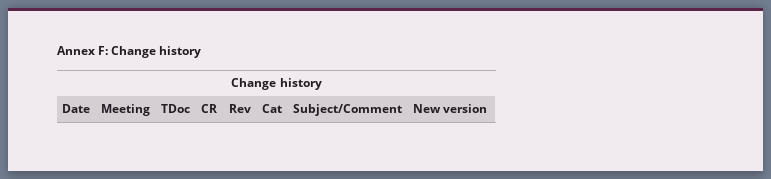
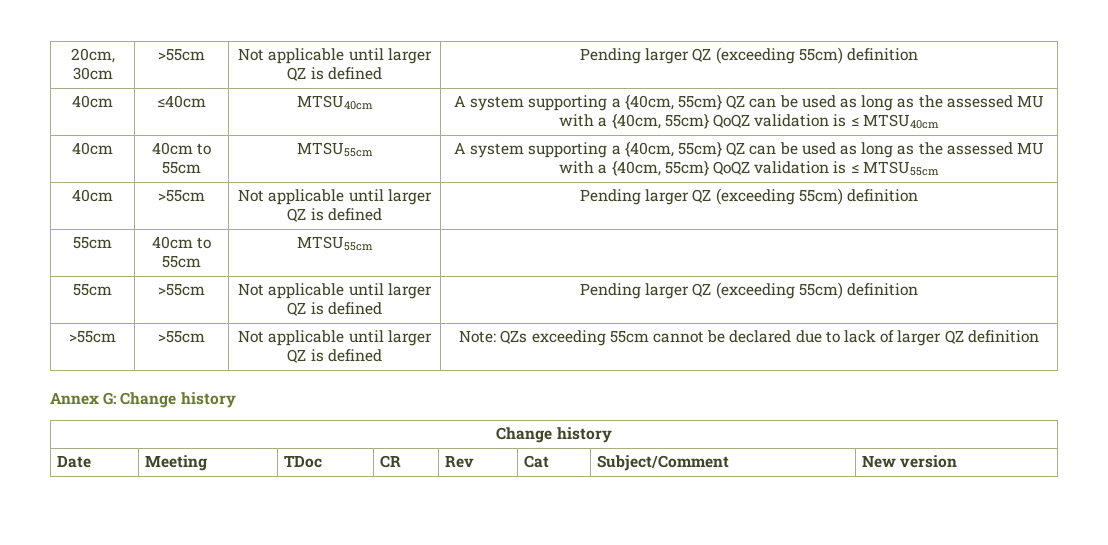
[57,46,109,55] Annex F: -> [70,48,115,63] [72,67,113,80] [158,48,205,61] [238,48,432,64] [287,67,382,81] [580,47,918,64] [72,95,113,108] [157,95,206,108] [296,95,373,110] [454,94,1044,111] [559,113,939,129] [72,142,113,155] [151,142,212,155] [162,161,201,174] [296,142,373,157] [454,141,1044,158] [559,160,939,176] [72,189,113,202] [158,189,205,202] [238,189,432,205] [287,208,382,222] [580,188,918,205] [73,236,112,249] [151,236,212,249] [162,255,201,268] [296,236,373,251] [73,283,112,296] [158,283,205,296] [238,283,432,299] [287,302,382,316] [580,282,918,299] [69,330,116,343] [158,330,205,343] [238,330,432,346] [287,349,382,363] [459,330,1039,346] [50,392,117,405] 20cm, 30cm | >55cm | Not applicable until larger QZ is defined | Pending larger QZ (exceeding 55cm) definition // 40cm | ≤40cm | MTSU40cm | A system supporting a {40cm, 55cm} QZ can be used as long as the assessed MU with a {40cm, 55cm} QoQZ validation is ≤ MTSU40cm // 40cm | 40cm to 55cm | MTSU55cm | A system supporting a {40cm, 55cm} QZ can be used as long as the assessed MU with a {40cm, 55cm} QoQZ validation is ≤ MTSU55cm // 40cm | >55cm | Not applicable until larger QZ is defined | Pending larger QZ (exceeding 55cm) definition // 55cm | 40cm to 55cm | MTSU55cm | // 55cm | >55cm | Not applicable until larger QZ is defined | Pending larger QZ (exceeding 55cm) definition // >55cm | >55cm | Not applicable until larger QZ is defined | Note: QZs exceeding 55cm cannot be declared due to lack of larger QZ definition // Annex G:

